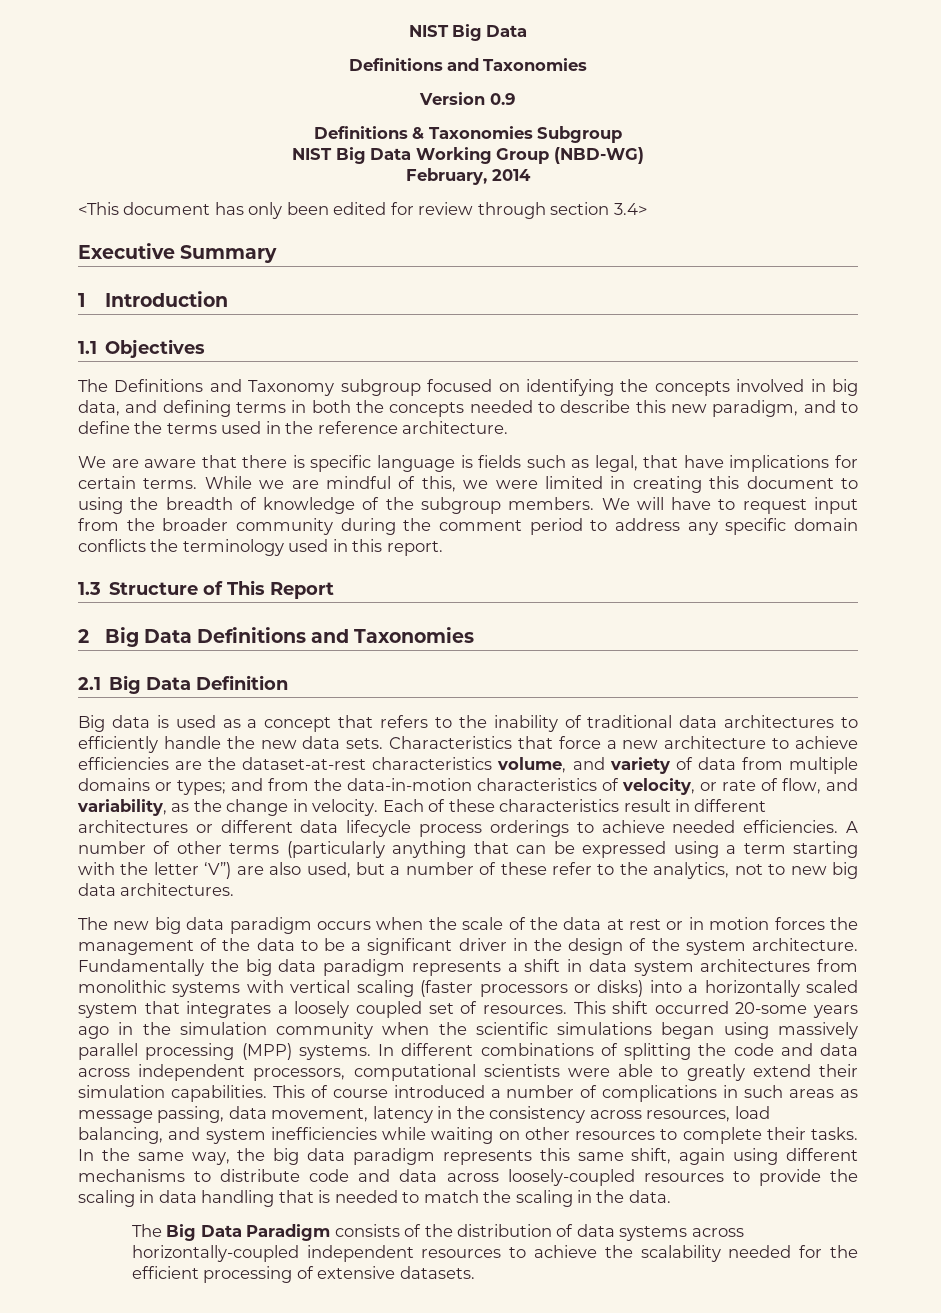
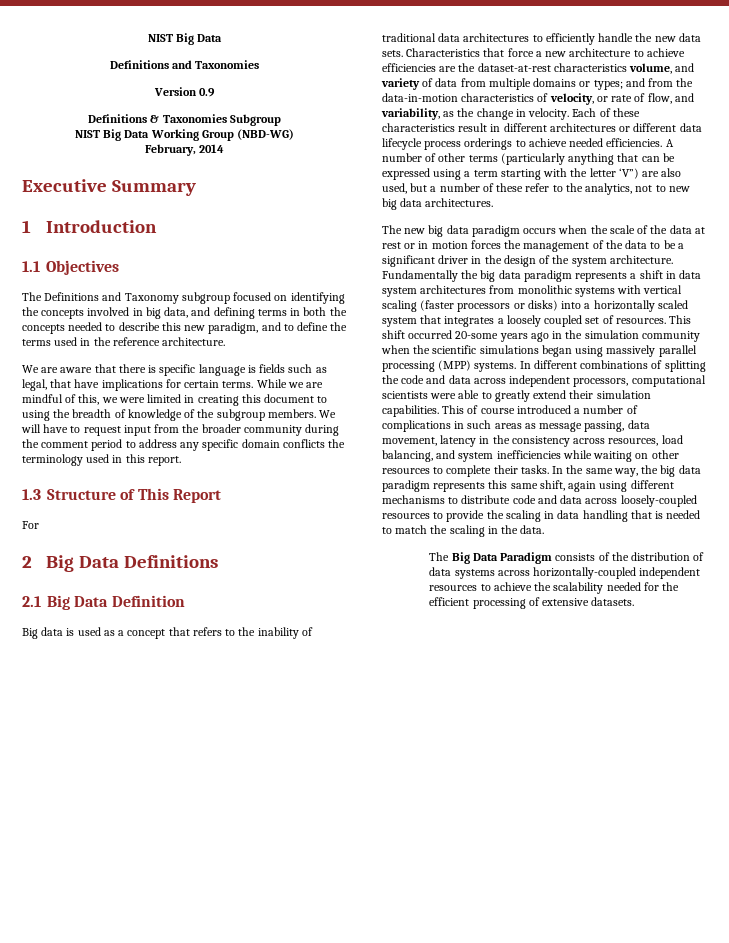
[78,202,647,219] // <This document has only been edited for review through section 3.4> -> (225, 148) none
(335, 590) none -> [22,521,39,529] // For
[311,627,475,643] and Taxonomies -> (218, 561) none

